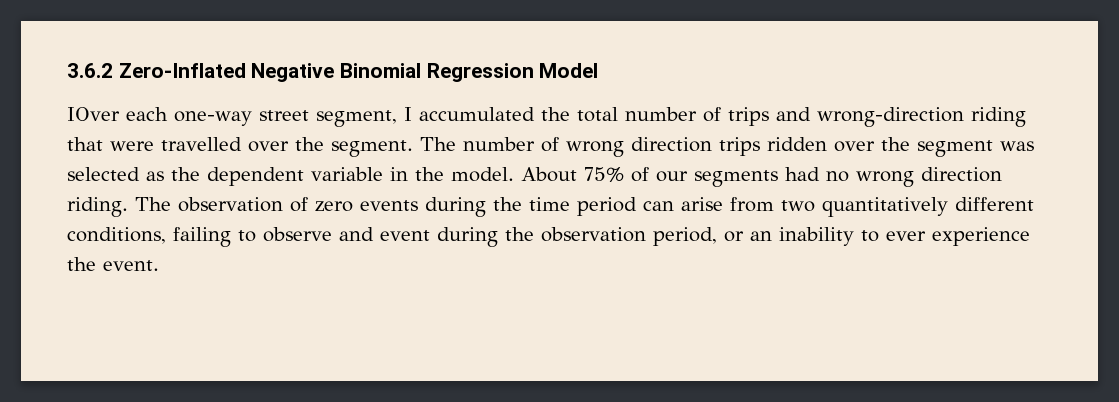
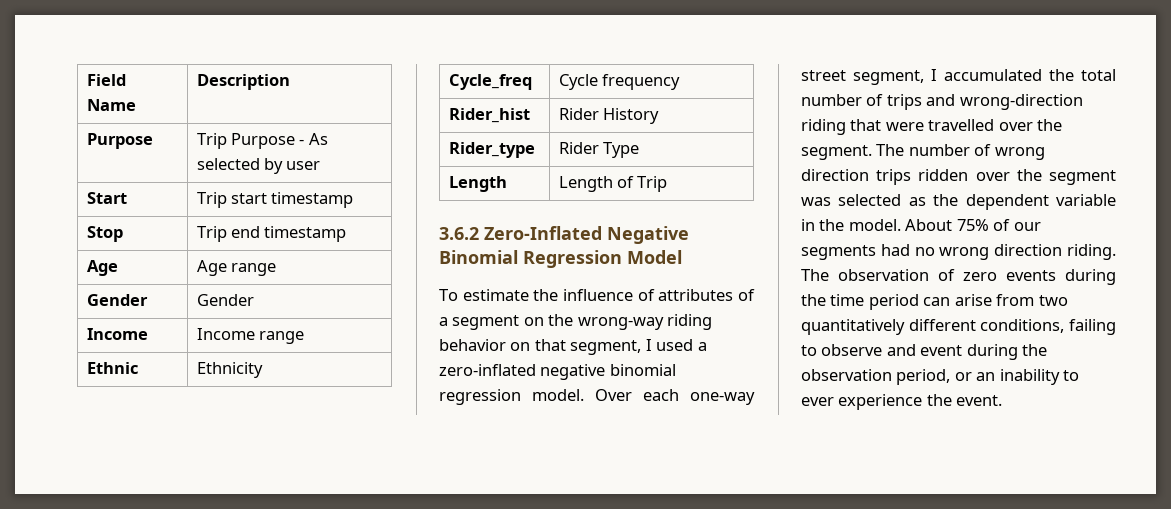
(67, 70) none -> [86,74,126,86] [86,99,136,111] [196,74,290,90] [86,133,153,149] [196,133,328,149] [196,158,321,174] [86,192,127,204] [196,192,354,208] [86,226,123,242] [196,226,347,242] [86,260,118,276] [196,260,277,276] [86,294,148,306] [196,294,254,306] [86,328,148,340] [196,328,305,344] [86,362,138,374] [196,362,263,378] [448,74,532,90] [558,74,681,90] [448,108,530,123] [558,108,660,124] [448,142,535,158] [558,142,640,158] [448,176,507,192] [558,176,668,192] Field Name | Description // Purpose | Trip Purpose - As selected by user // Start | Trip start timestamp // Stop | Trip end timestamp // Age | Age range // Gender | Gender // Income | Income range // Ethnic | Ethnicity // Cycle_freq | Cycle frequency // Rider_hist | Rider History // Rider_type | Rider Type // Length | Length of Trip //
[67,107,120,121] IOver -> [439,289,755,301] [439,314,713,330] [439,339,707,355] [439,364,676,380] [439,389,632,405] To estimate the influence of attributes of a segment on the wrong-way riding behavior on that segment, I used a zero-inflated negative binomial regression model. Over

